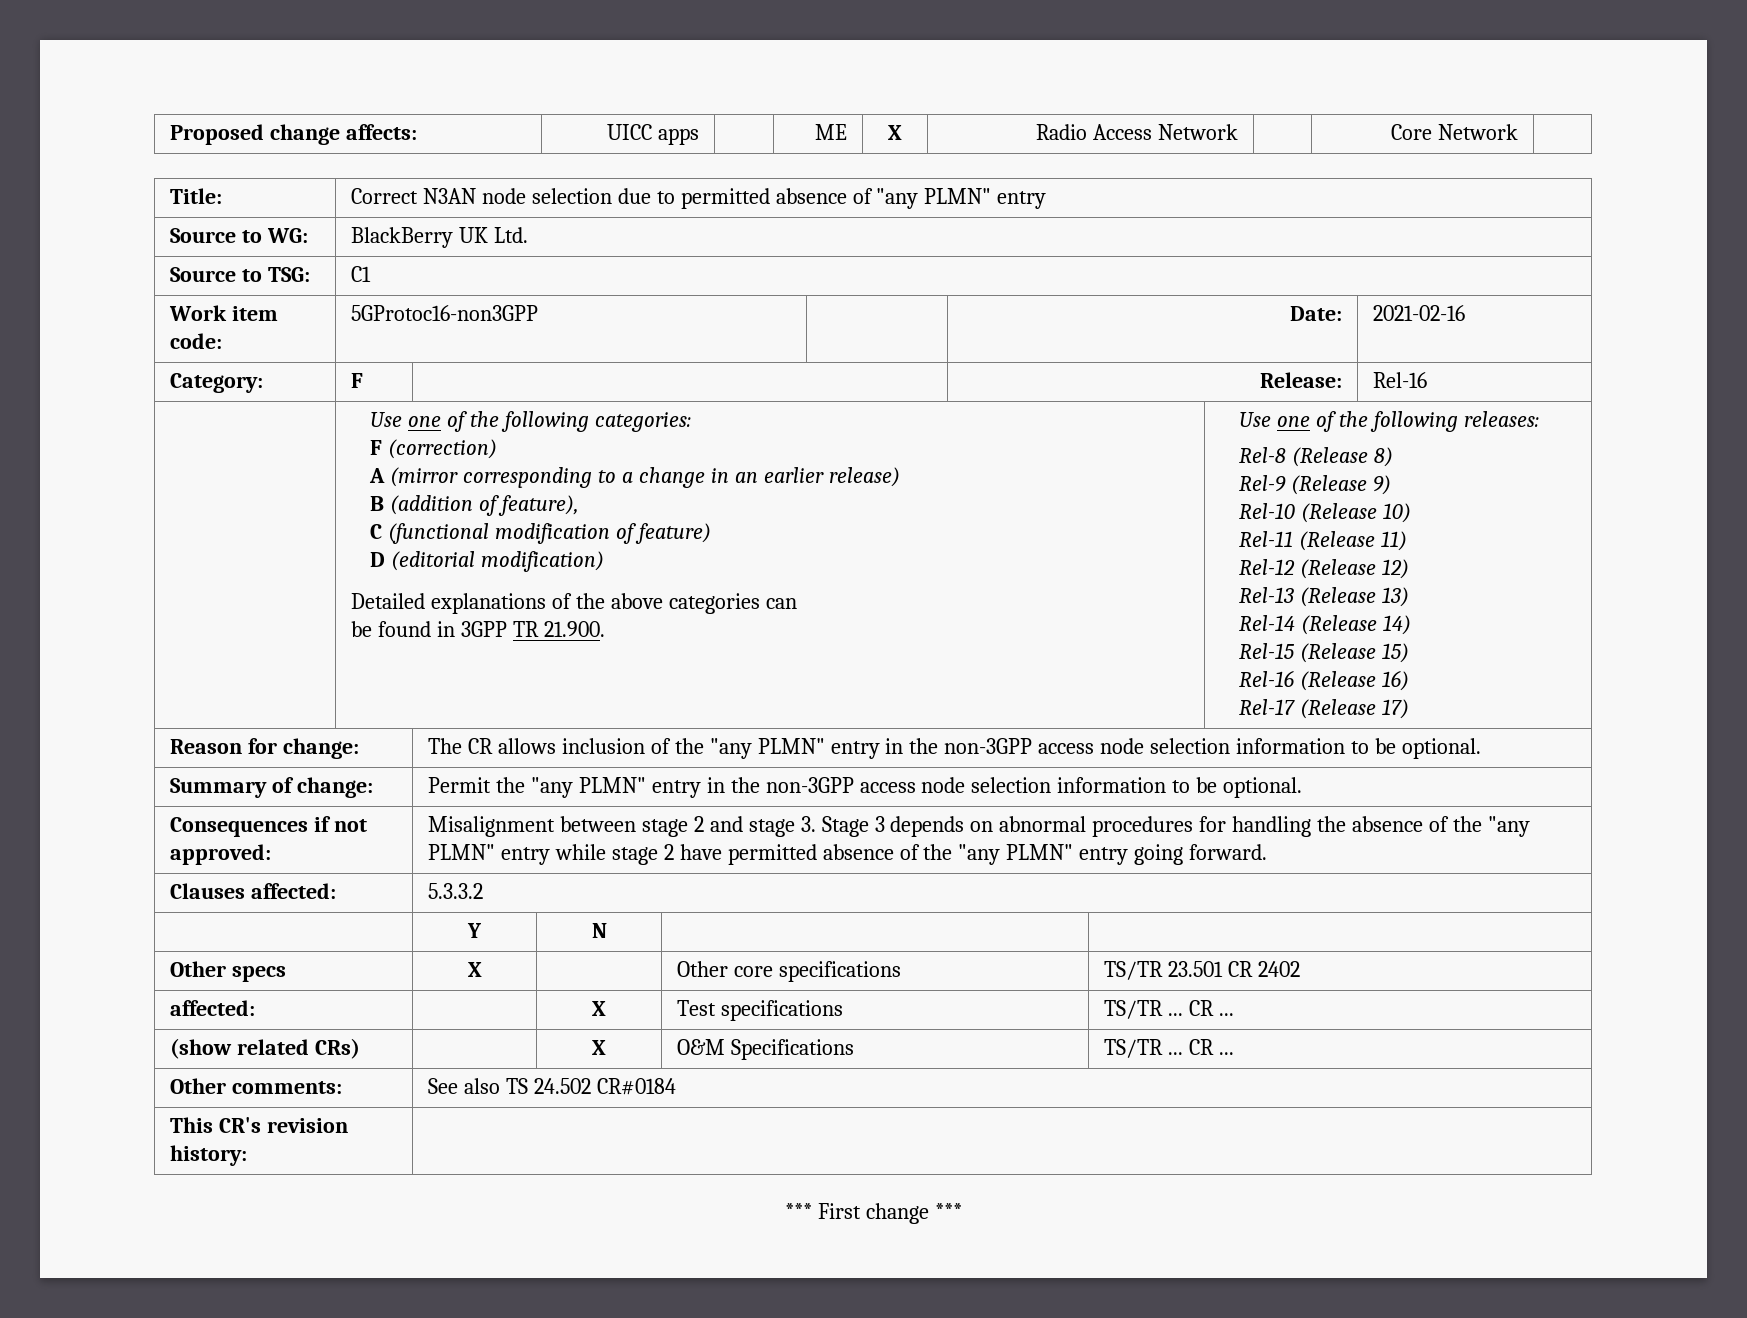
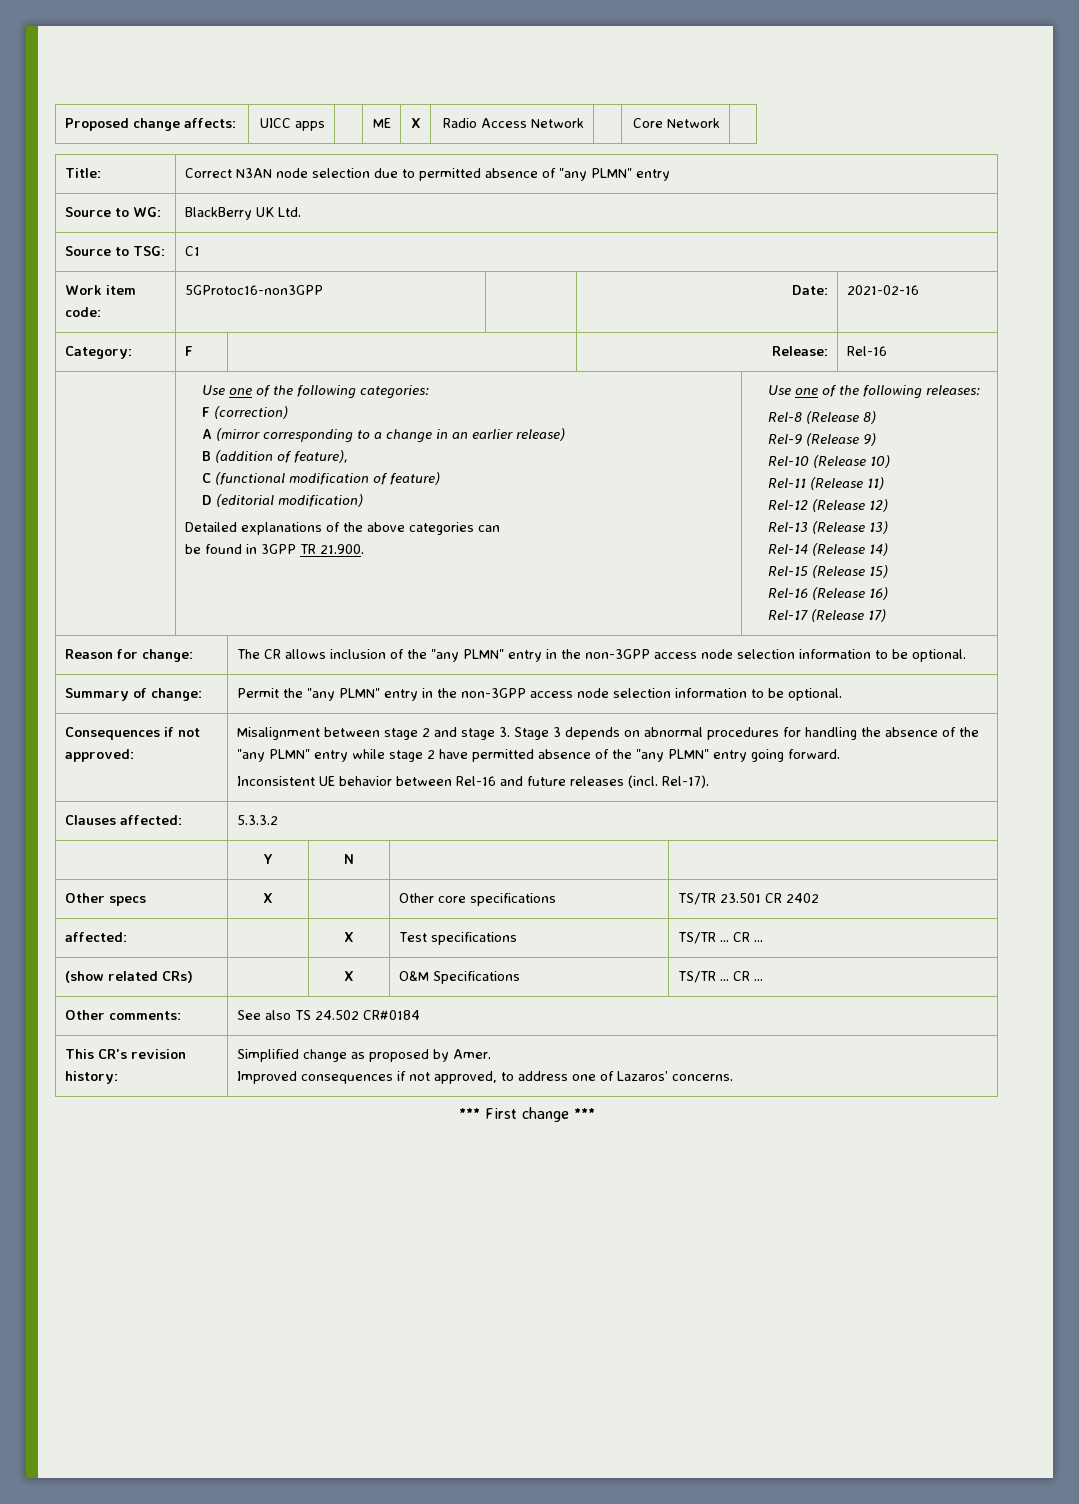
(1268, 852) none -> [236,775,709,788] // Inconsistent UE behavior between Rel-16 and future releases (incl. Rel-17).
(248, 1155) none -> [236,1049,491,1062] [236,1071,733,1084] Simplified change as proposed by Amer. // Improved consequences if not approved, to address one of Lazaros’ concerns.

